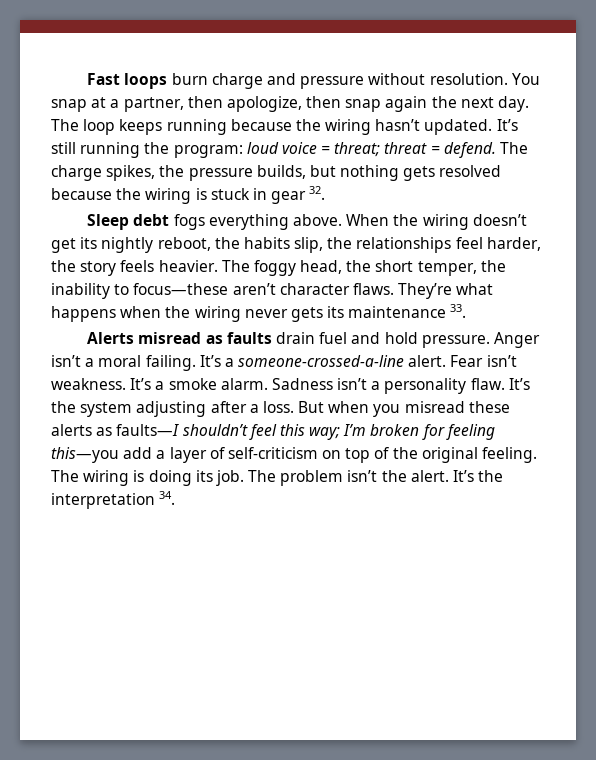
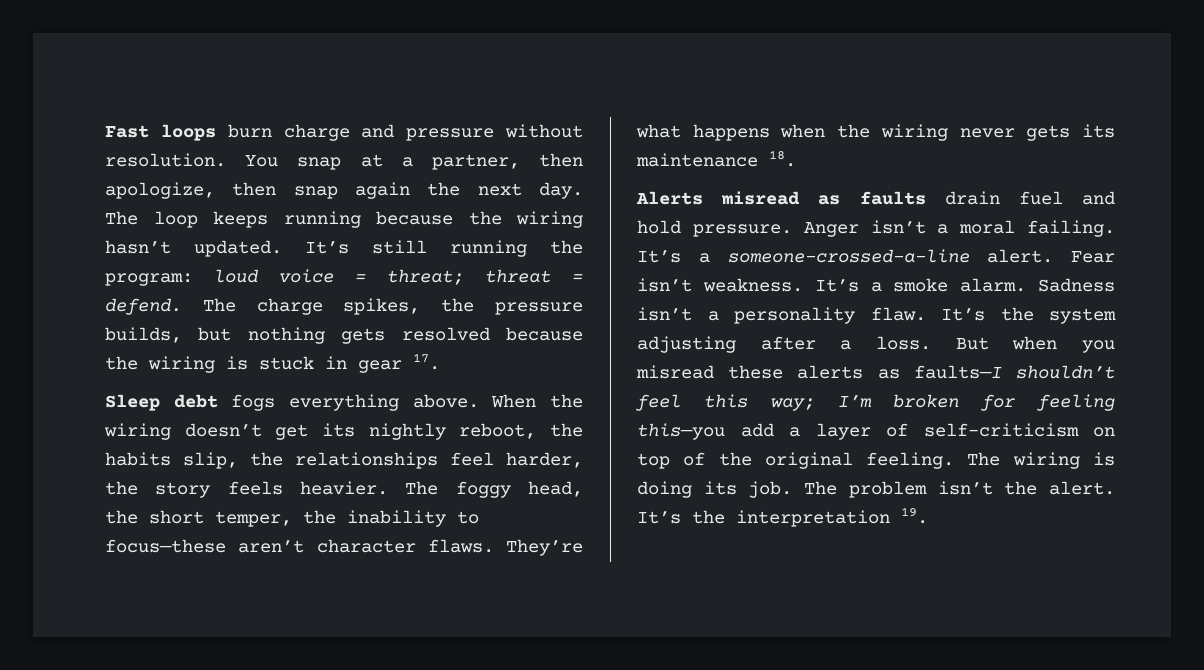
[309,186,326,200] 32. -> [413,353,440,370] 17.
[450,304,467,318] 33. -> [769,150,796,167] 18.
[159,491,176,505] 34. -> [901,507,928,524] 19.

